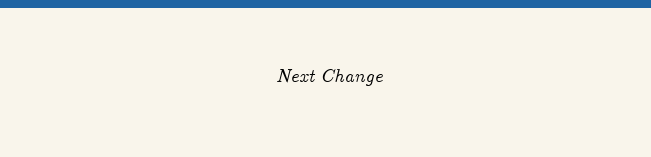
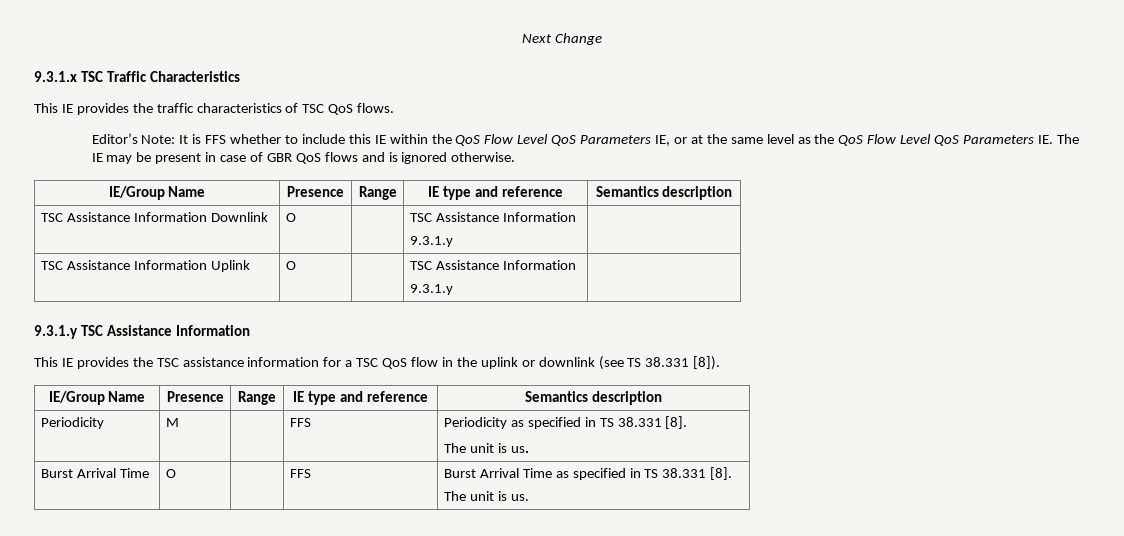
(383, 77) none -> [34,71,240,82] [34,103,395,115] [91,133,1079,146] [91,152,516,164] [108,186,206,200] [287,186,344,197] [358,186,397,200] [428,186,563,200] [595,186,733,200] [40,212,268,222] [285,213,296,222] [409,212,576,222] [409,236,453,247] [40,260,250,272] [285,261,296,270] [409,260,576,270] [409,284,453,295] [34,325,250,339] [34,356,721,370] [48,391,146,405] [166,391,224,402] [238,391,276,405] [293,391,428,405] [525,391,662,405] [40,417,104,429] [165,418,179,427] [289,418,311,427] [443,416,688,429] [443,443,529,453] [40,468,149,478] [165,469,176,478] [289,469,311,478] [443,467,733,480] [443,491,529,501] // 9.3.1.x TSC Traffic Characteristics // This IE provides the traffic characteristics of TSC QoS flows. // Editor’s Note: It is FFS whether to include this IE within the QoS Flow Level QoS Parameters IE, or at the same level as the QoS Flow Level QoS Parameters IE. The IE may be present in case of GBR QoS flows and is ignored otherwise. // IE/Group Name | Presence | Range | IE type and reference | Semantics description // TSC Assistance Information Downlink | O | | TSC Assistance Information // 9.3.1.y | // TSC Assistance Information Uplink | O | | TSC Assistance Information // 9.3.1.y | // 9.3.1.y TSC Assistance Information // This IE provides the TSC assistance information for a TSC QoS flow in the uplink or downlink (see TS 38.331 [8]). // IE/Group Name | Presence | Range | IE type and reference | Semantics description // Periodicity | M | | FFS | Periodicity as specified in TS 38.331 [8]. // The unit is us. // Burst Arrival Time | O | | FFS | Burst Arrival Time as specified in TS 38.331 [8]. // The unit is us.

